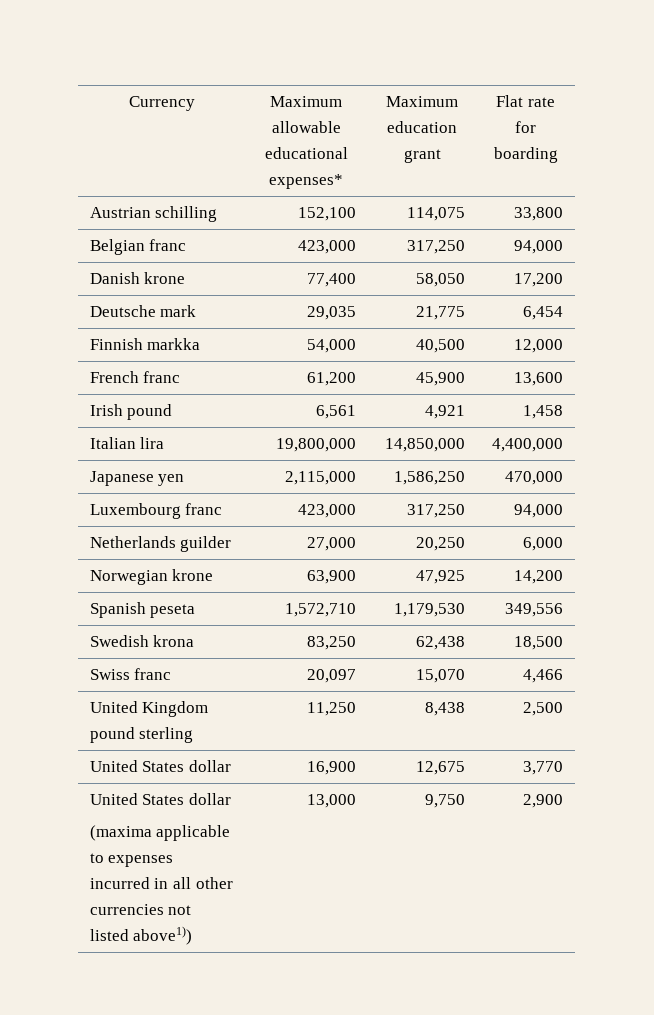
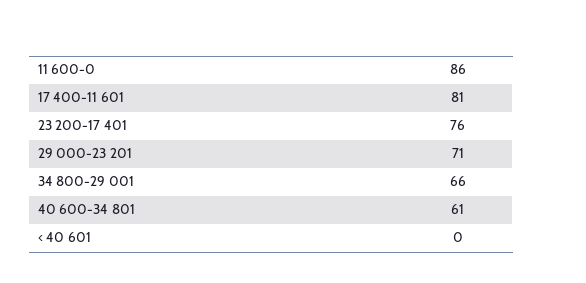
[128,96,195,111] [270,96,342,107] [271,121,341,133] [264,147,348,159] [269,174,343,189] [386,96,459,107] [387,121,458,133] [403,149,441,163] [496,95,555,107] [515,121,536,133] [493,147,558,163] [89,206,218,222] [298,207,357,221] [407,207,466,221] [514,207,564,221] [89,239,187,255] [298,240,357,254] [407,240,466,254] [514,240,564,254] [89,272,186,284] [307,273,357,287] [416,273,466,287] [514,273,564,287] [89,305,197,317] [307,306,357,320] [416,306,466,320] [523,306,564,320] [89,338,201,350] [307,339,357,353] [416,339,466,353] [514,339,564,353] [89,371,181,383] [307,372,357,386] [416,372,466,386] [514,372,564,386] [89,404,173,420] [316,405,357,419] [425,405,466,419] [523,405,564,419] [89,437,165,449] [276,438,357,452] [385,438,466,452] [492,438,564,452] [89,471,185,486] [285,471,357,485] [394,471,466,485] [505,471,564,485] [89,503,223,519] [298,504,357,518] [407,504,466,518] [514,504,564,518] [89,536,232,552] [307,537,357,551] [416,537,466,551] [523,537,564,551] [89,569,214,585] [307,570,357,584] [416,570,466,584] [514,570,564,584] [89,602,196,618] [285,603,357,617] [394,603,466,617] [505,603,564,617] [89,635,195,647] [307,636,357,650] [416,636,466,650] [514,636,564,650] [89,668,172,680] [307,669,357,683] [416,669,466,683] [523,669,564,683] [89,701,209,717] [89,727,194,743] [307,702,357,716] [425,702,466,716] [523,702,564,716] [89,760,231,772] [307,761,357,775] [416,761,466,775] [523,761,564,775] [89,793,231,805] [89,825,231,841] [89,853,174,867] [89,877,233,889] [89,904,192,915] [89,926,193,945] [307,794,357,808] [425,794,466,808] [523,794,564,808] Currency | Maximum allowable educational expenses* | Maximum education grant | Flat rate for boarding // Austrian schilling | 152,100 | 114,075 | 33,800 // Belgian franc | 423,000 | 317,250 | 94,000 // Danish krone | 77,400 | 58,050 | 17,200 // Deutsche mark | 29,035 | 21,775 | 6,454 // Finnish markka | 54,000 | 40,500 | 12,000 // French franc | 61,200 | 45,900 | 13,600 // Irish pound | 6,561 | 4,921 | 1,458 // Italian lira | 19,800,000 | 14,850,000 | 4,400,000 // Japanese yen | 2,115,000 | 1,586,250 | 470,000 // Luxembourg franc | 423,000 | 317,250 | 94,000 // Netherlands guilder | 27,000 | 20,250 | 6,000 // Norwegian krone | 63,900 | 47,925 | 14,200 // Spanish peseta | 1,572,710 | 1,179,530 | 349,556 // Swedish krona | 83,250 | 62,438 | 18,500 // Swiss franc | 20,097 | 15,070 | 4,466 // United Kingdom pound sterling | 11,250 | 8,438 | 2,500 // United States dollar | 16,900 | 12,675 | 3,770 // United States dollar // (maxima applicable to expenses incurred in all other currencies not listed above1)) | 13,000 | 9,750 | 2,900 -> [37,64,96,74] [449,64,466,74] [37,92,124,102] [451,92,464,102] [37,120,127,130] [450,120,465,130] [37,148,132,158] [451,148,464,158] [37,176,134,186] [449,176,466,186] [37,204,135,214] [451,204,464,214] [37,232,91,242] [452,232,463,242] 11 600-0 | 86 // 17 400-11 601 | 81 // 23 200-17 401 | 76 // 29 000-23 201 | 71 // 34 800-29 001 | 66 // 40 600-34 801 | 61 // < 40 601 | 0

